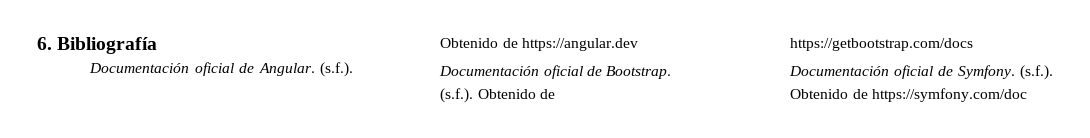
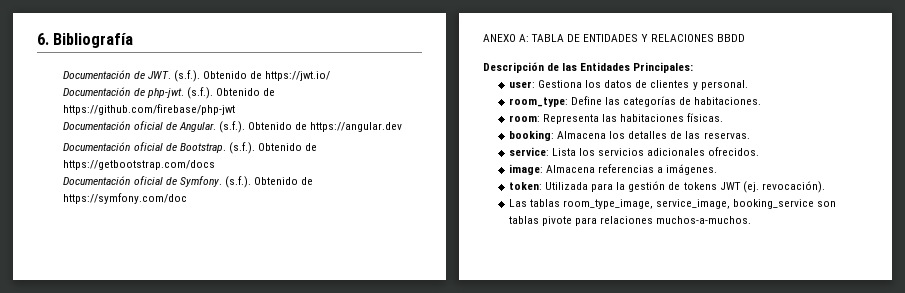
(158, 45) none -> [63,70,331,82] [63,87,275,99] [63,104,236,115] // Documentación de JWT. (s.f.). Obtenido de https://jwt.io/ // Documentación de php-jwt. (s.f.). Obtenido de https://github.com/firebase/php-jwt
(1027, 95) none -> [483,34,745,42] [483,62,694,73] [508,80,748,90] [508,96,762,107] [508,113,724,124] [508,130,750,141] [508,147,760,156] [508,164,718,175] [508,181,825,193] [508,199,837,209] [508,216,752,226] // ANEXO A: TABLA DE ENTIDADES Y RELACIONES BBDD // Descripción de las Entidades Principales: // user: Gestiona los datos de clientes y personal. // room_type: Define las categorías de habitaciones. // room: Representa las habitaciones físicas. // booking: Almacena los detalles de las reservas. // service: Lista los servicios adicionales ofrecidos. // image: Almacena referencias a imágenes. // token: Utilizada para la gestión de tokens JWT (ej. revocación). // Las tablas room_type_image, service_image, booking_service son tablas pivote para relaciones muchos-a-muchos.

